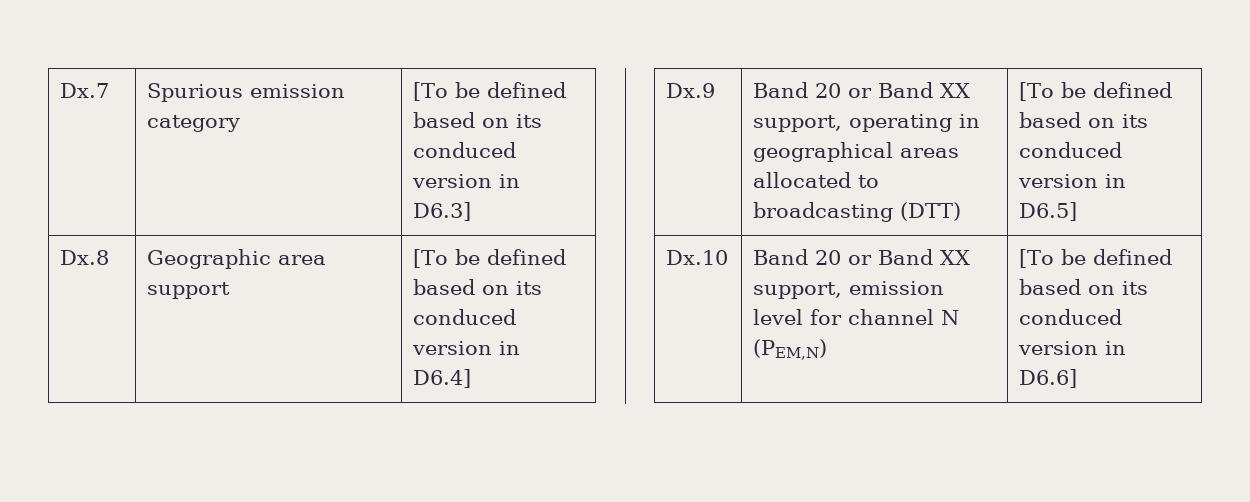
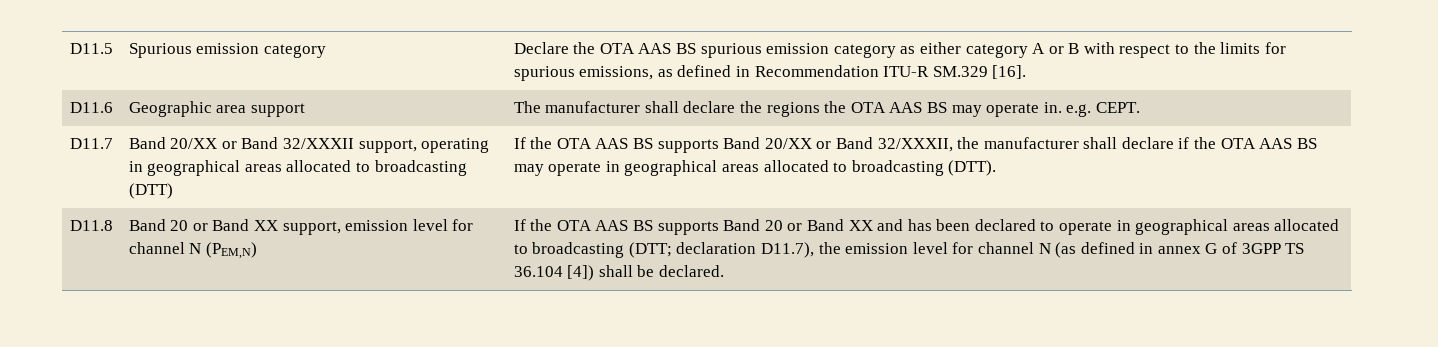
[60,83,110,98] Dx.7 -> [69,43,113,54] D11.5
[413,82,567,101] [413,112,543,128] [413,142,517,158] [412,174,521,188] [413,202,472,221] [60,250,110,265] [147,249,327,269] [147,282,231,299] [413,249,567,268] [413,279,543,295] [413,309,517,325] [412,341,521,355] [413,369,472,388] [666,83,716,98] [753,82,971,98] [To be defined based on its conduced version in D6.3] // Dx.8 | Geographic area support | [To be defined based on its conduced version in D6.4] // Dx.9 | Band 20 or Band XX -> [513,42,1286,58] [513,65,1027,81] [69,102,113,113] [128,101,305,117] [513,101,1140,117] [69,138,113,149] [128,137,354,149] Declare the OTA AAS BS spurious emission category as either category A or B with respect to the limits for spurious emissions, as defined in Recommendation ITU-R SM.329 [16]. // D11.6 | Geographic area support | The manufacturer shall declare the regions the OTA AAS BS may operate in. e.g. CEPT. // D11.7 | Band 20/XX or Band 32/XXXII
[1019,82,1173,101] [1019,112,1149,128] [1019,142,1123,158] [1018,174,1127,188] [1019,202,1078,221] [666,250,729,265] [To be defined based on its conduced version in D6.5] // Dx.10 -> [513,137,1317,153] [513,160,997,176] [69,220,113,231] If the OTA AAS BS supports Band 20/XX or Band 32/XXXII, the manufacturer shall declare if the OTA AAS BS may operate in geographical areas allocated to broadcasting (DTT). // D11.8
[1019,249,1173,268] [1019,279,1149,295] [1019,309,1123,325] [1018,341,1127,355] [1019,369,1078,388] [To be defined based on its conduced version in D6.6] -> [513,219,1340,235] [513,242,1305,258] [513,265,724,281] If the OTA AAS BS supports Band 20 or Band XX and has been declared to operate in geographical areas allocated to broadcasting (DTT; declaration D11.7), the emission level for channel N (as defined in annex G of 3GPP TS 36.104 [4]) shall be declared.

